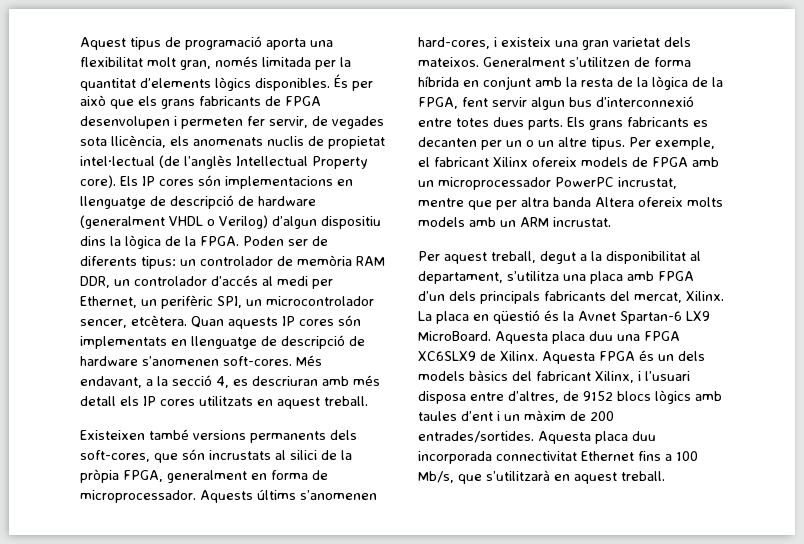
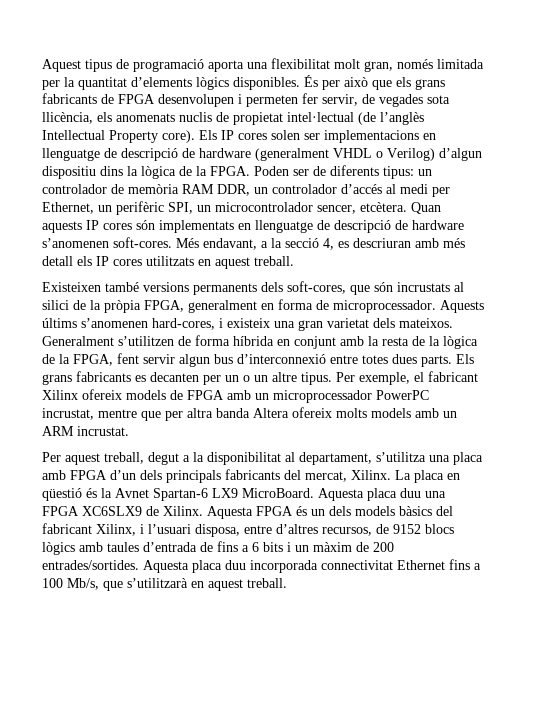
[198,175,221,186] són -> [271,130,320,140] solen ser
[418,391,559,404] disposa entre d’altres, -> [195,524,372,537] disposa, entre d’altres recursos,
[461,411,493,421] d’ent -> [143,541,283,552] d’entrada de fins a 6 bits

